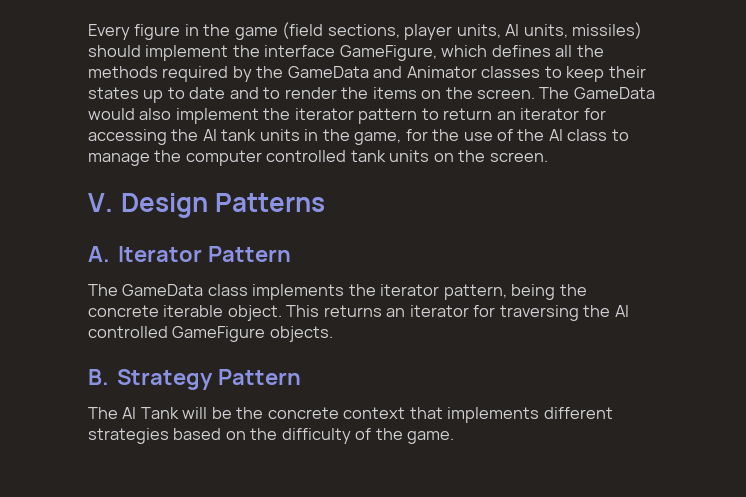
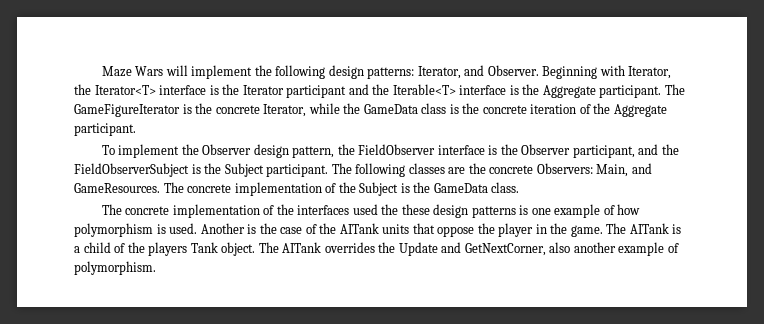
[88,22,643,40] [88,45,604,61] [88,66,646,82] [88,87,655,103] [88,108,606,124] [88,129,629,145] [88,150,548,166] [88,193,326,218] [88,246,292,262] [88,284,587,300] [88,305,629,321] [88,326,333,342] [88,369,302,390] [88,407,613,423] [88,428,455,444] Every figure in the game (field sections, player units, AI units, missiles) should implement the interface GameFigure, which defines all the methods required by the GameData and Animator classes to keep their states up to date and to render the items on the screen. The GameData would also implement the iterator pattern to return an iterator for accessing the AI tank units in the game, for the use of the AI class to manage the computer controlled tank units on the screen. // V. Design Patterns // A. Iterator Pattern // The GameData class implements the iterator pattern, being the concrete iterable object. This returns an iterator for traversing the AI controlled GameFigure objects. // B. Strategy Pattern // The AI Tank will be the concrete context that implements different strategies based on the difficulty of the game. -> [101,65,672,79] [74,84,685,98] [74,103,667,117] [74,123,136,136] [101,144,679,158] [74,163,652,177] [74,182,520,196] [101,204,641,218] [74,223,682,237] [74,242,679,256] [74,261,156,275] Maze Wars will implement the following design patterns: Iterator, and Observer. Beginning with Iterator, the Iterator<T> interface is the Iterator participant and the Iterable<T> interface is the Aggregate participant. The GameFigureIterator is the concrete Iterator, while the GameData class is the concrete iteration of the Aggregate participant. // To implement the Observer design pattern, the FieldObserver interface is the Observer participant, and the FieldObserverSubject is the Subject participant. The following classes are the concrete Observers: Main, and GameResources. The concrete implementation of the Subject is the GameData class. // The concrete implementation of the interfaces used the these design patterns is one example of how polymorphism is used. Another is the case of the AITank units that oppose the player in the game. The AITank is a child of the players Tank object. The AITank overrides the Update and GetNextCorner, also another example of polymorphism.

